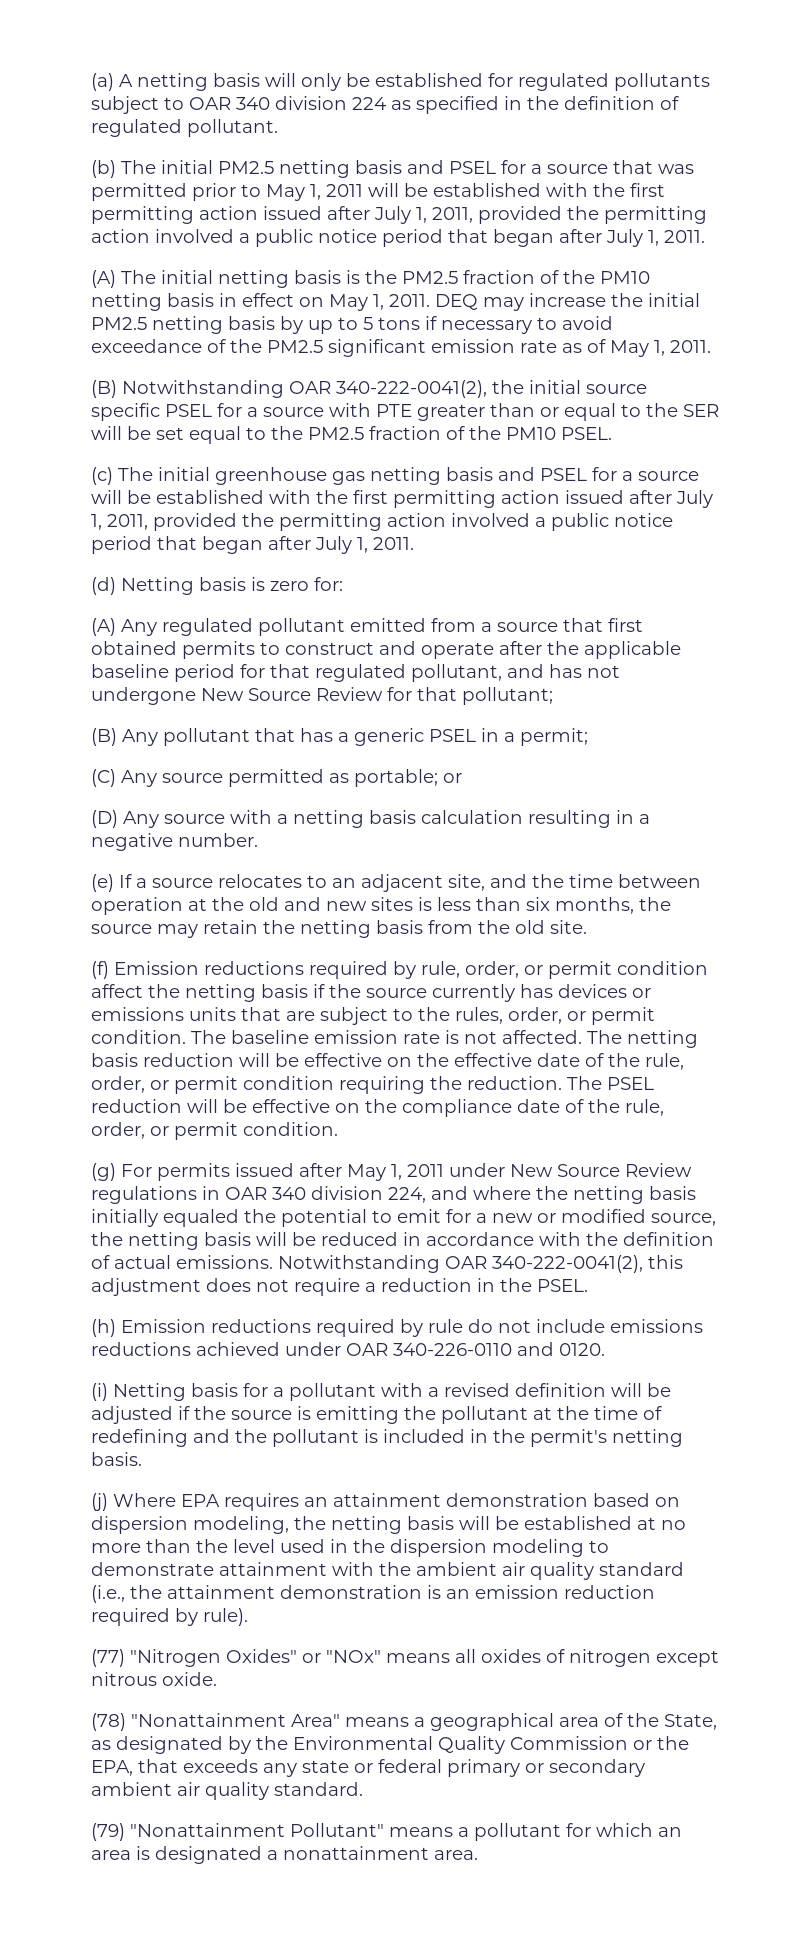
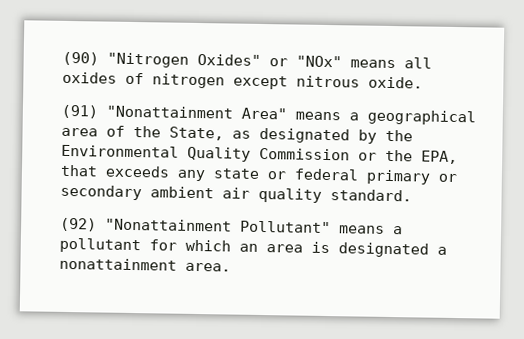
[91,73,710,91] [91,96,679,114] [91,119,278,137] [91,160,694,178] [91,183,665,201] [91,206,707,224] [91,229,705,247] [91,270,650,288] [91,293,700,311] [91,316,613,334] [91,339,711,357] [91,380,647,398] [91,403,719,421] [91,426,612,444] [91,467,699,485] [91,490,713,508] [91,513,673,531] [91,536,414,554] [91,577,343,595] [91,618,643,636] [91,641,681,659] [91,664,620,682] [91,687,553,705] [91,728,588,746] [91,769,462,787] [91,810,650,828] [91,833,258,851] [91,874,701,892] [91,897,671,915] [91,920,587,938] [91,961,708,979] [91,984,651,1002] [91,1007,655,1025] [91,1030,698,1048] [91,1053,684,1070] [91,1076,654,1094] [91,1099,664,1117] [91,1122,338,1140] [91,1163,692,1181] [91,1186,696,1204] [91,1209,716,1227] [91,1232,714,1250] [91,1255,683,1273] [91,1278,588,1296] [91,1319,703,1337] [91,1342,605,1356] [91,1383,671,1401] [91,1406,662,1424] [91,1429,683,1447] [91,1452,142,1466] [91,1493,680,1511] [91,1516,686,1534] [91,1539,609,1557] [91,1562,684,1580] [91,1585,655,1603] [91,1608,248,1626] [91,1649,125,1667] (a) A netting basis will only be established for regulated pollutants subject to OAR 340 division 224 as specified in the definition of regulated pollutant. // (b) The initial PM2.5 netting basis and PSEL for a source that was permitted prior to May 1, 2011 will be established with the first permitting action issued after July 1, 2011, provided the permitting action involved a public notice period that began after July 1, 2011. // (A) The initial netting basis is the PM2.5 fraction of the PM10 netting basis in effect on May 1, 2011. DEQ may increase the initial PM2.5 netting basis by up to 5 tons if necessary to avoid exceedance of the PM2.5 significant emission rate as of May 1, 2011. // (B) Notwithstanding OAR 340-222-0041(2), the initial source specific PSEL for a source with PTE greater than or equal to the SER will be set equal to the PM2.5 fraction of the PM10 PSEL. // (c) The initial greenhouse gas netting basis and PSEL for a source will be established with the first permitting action issued after July 1, 2011, provided the permitting action involved a public notice period that began after July 1, 2011. // (d) Netting basis is zero for: // (A) Any regulated pollutant emitted from a source that first obtained permits to construct and operate after the applicable baseline period for that regulated pollutant, and has not undergone New Source Review for that pollutant; // (B) Any pollutant that has a generic PSEL in a permit; // (C) Any source permitted as portable; or // (D) Any source with a netting basis calculation resulting in a negative number. // (e) If a source relocates to an adjacent site, and the time between operation at the old and new sites is less than six months, the source may retain the netting basis from the old site. // (f) Emission reductions required by rule, order, or permit condition affect the netting basis if the source currently has devices or emissions units that are subject to the rules, order, or permit condition. The baseline emission rate is not affected. The netting basis reduction will be effective on the effective date of the rule, order, or permit condition requiring the reduction. The PSEL reduction will be effective on the compliance date of the rule, order, or permit condition. // (g) For permits issued after May 1, 2011 under New Source Review regulations in OAR 340 division 224, and where the netting basis initially equaled the potential to emit for a new or modified source, the netting basis will be reduced in accordance with the definition of actual emissions. Notwithstanding OAR 340-222-0041(2), this adjustment does not require a reduction in the PSEL. // (h) Emission reductions required by rule do not include emissions reductions achieved under OAR 340-226-0110 and 0120. // (i) Netting basis for a pollutant with a revised definition will be adjusted if the source is emitting the pollutant at the time of redefining and the pollutant is included in the permit's netting basis. // (j) Where EPA requires an attainment demonstration based on dispersion modeling, the netting basis will be established at no more than the level used in the dispersion modeling to demonstrate attainment with the ambient air quality standard (i.e., the attainment demonstration is an emission reduction required by rule). // (77) -> [62,51,99,66] (90)
[91,1713,126,1731] (78) -> [61,104,98,119] (91)
[91,1823,125,1841] (79) -> [60,217,97,232] (92)

